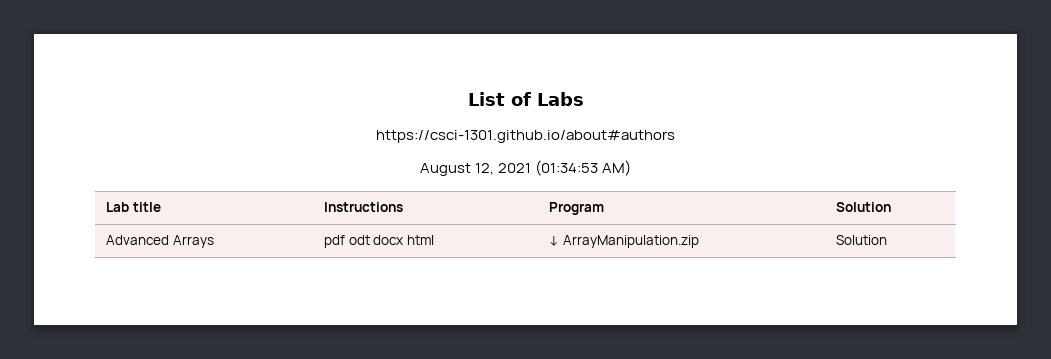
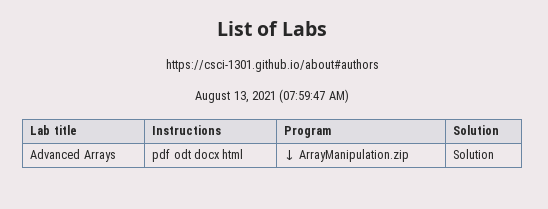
[474,160,599,176] 12, 2021 (01:34:53 -> [233,89,326,103] 13, 2021 (07:59:47

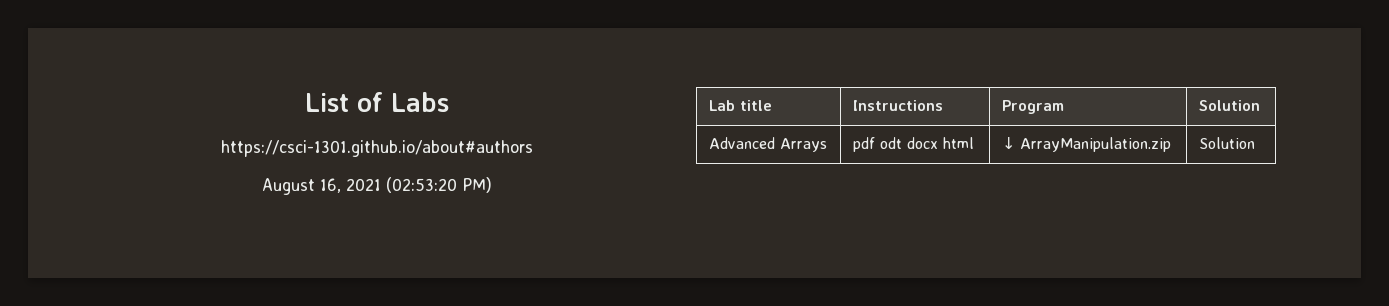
[233,89,349,103] 13, 2021 (07:59:47 AM) -> [320,177,492,193] 16, 2021 (02:53:20 PM)

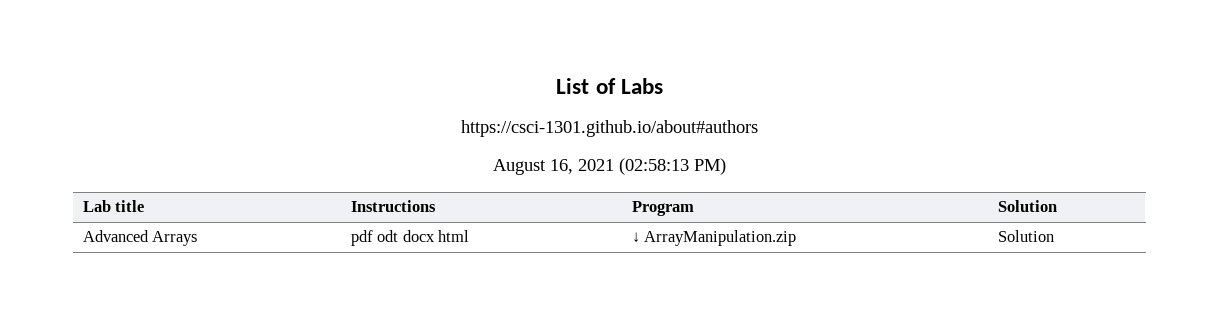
[386,177,457,193] (02:53:20 -> [619,158,689,175] (02:58:13

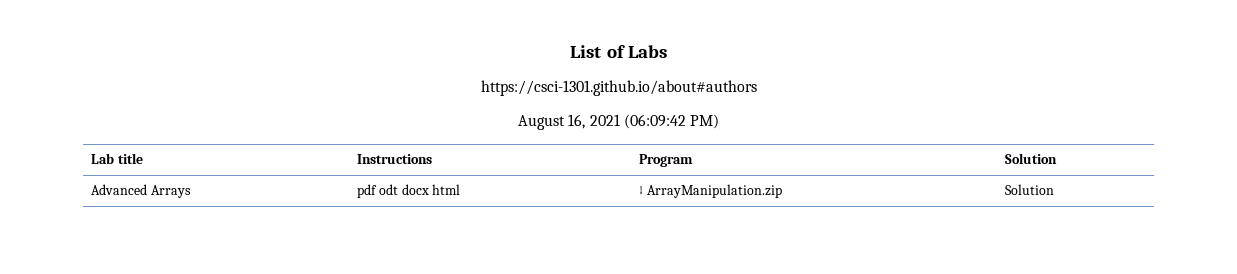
[619,158,689,175] (02:58:13 -> [623,114,686,129] (06:09:42

